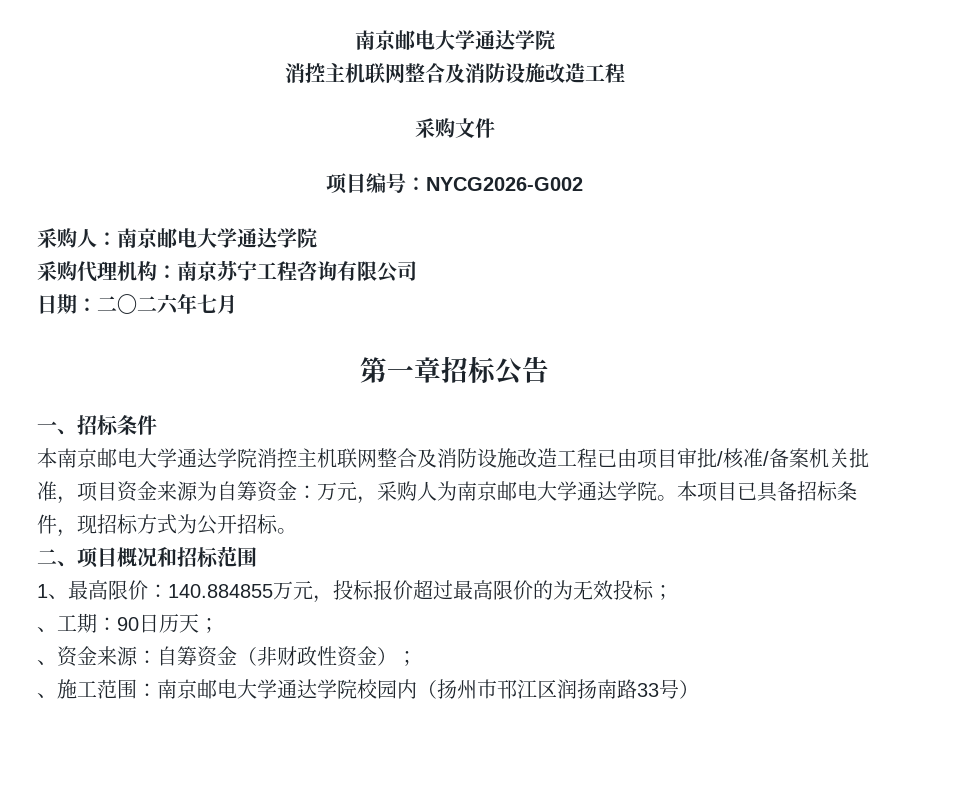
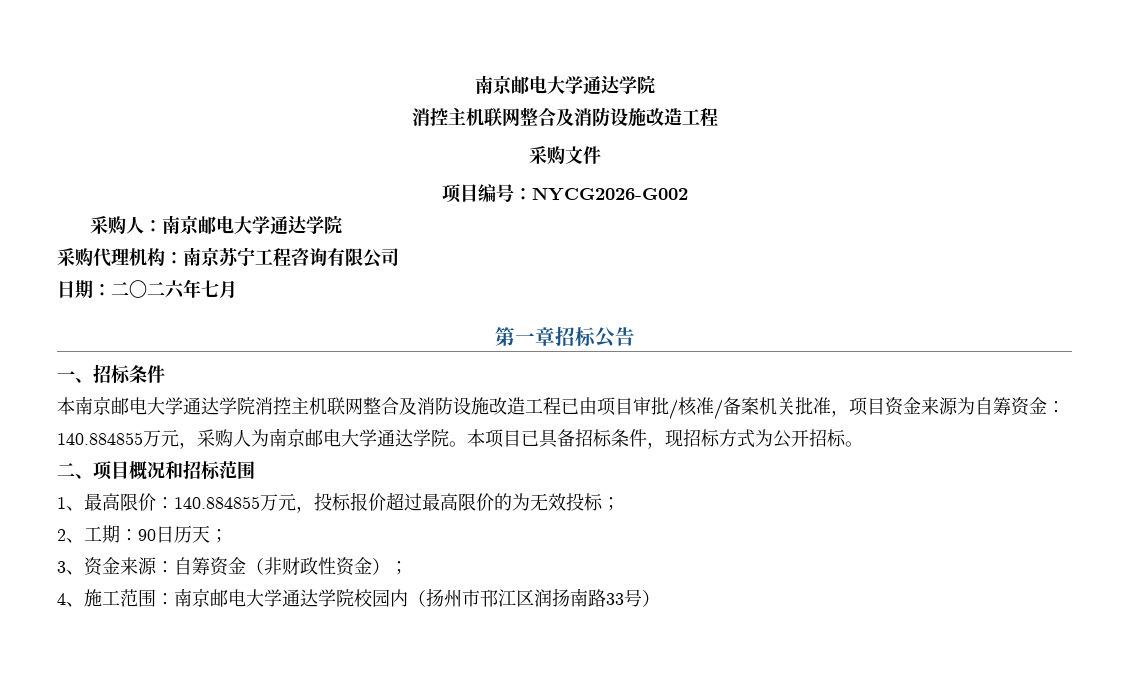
(317, 492) none -> [57,432,143,445] 140.884855
(673, 592) none -> [57,529,66,541] 2
(219, 625) none -> [57,561,66,573] 3
(417, 658) none -> [57,593,66,605] 4

